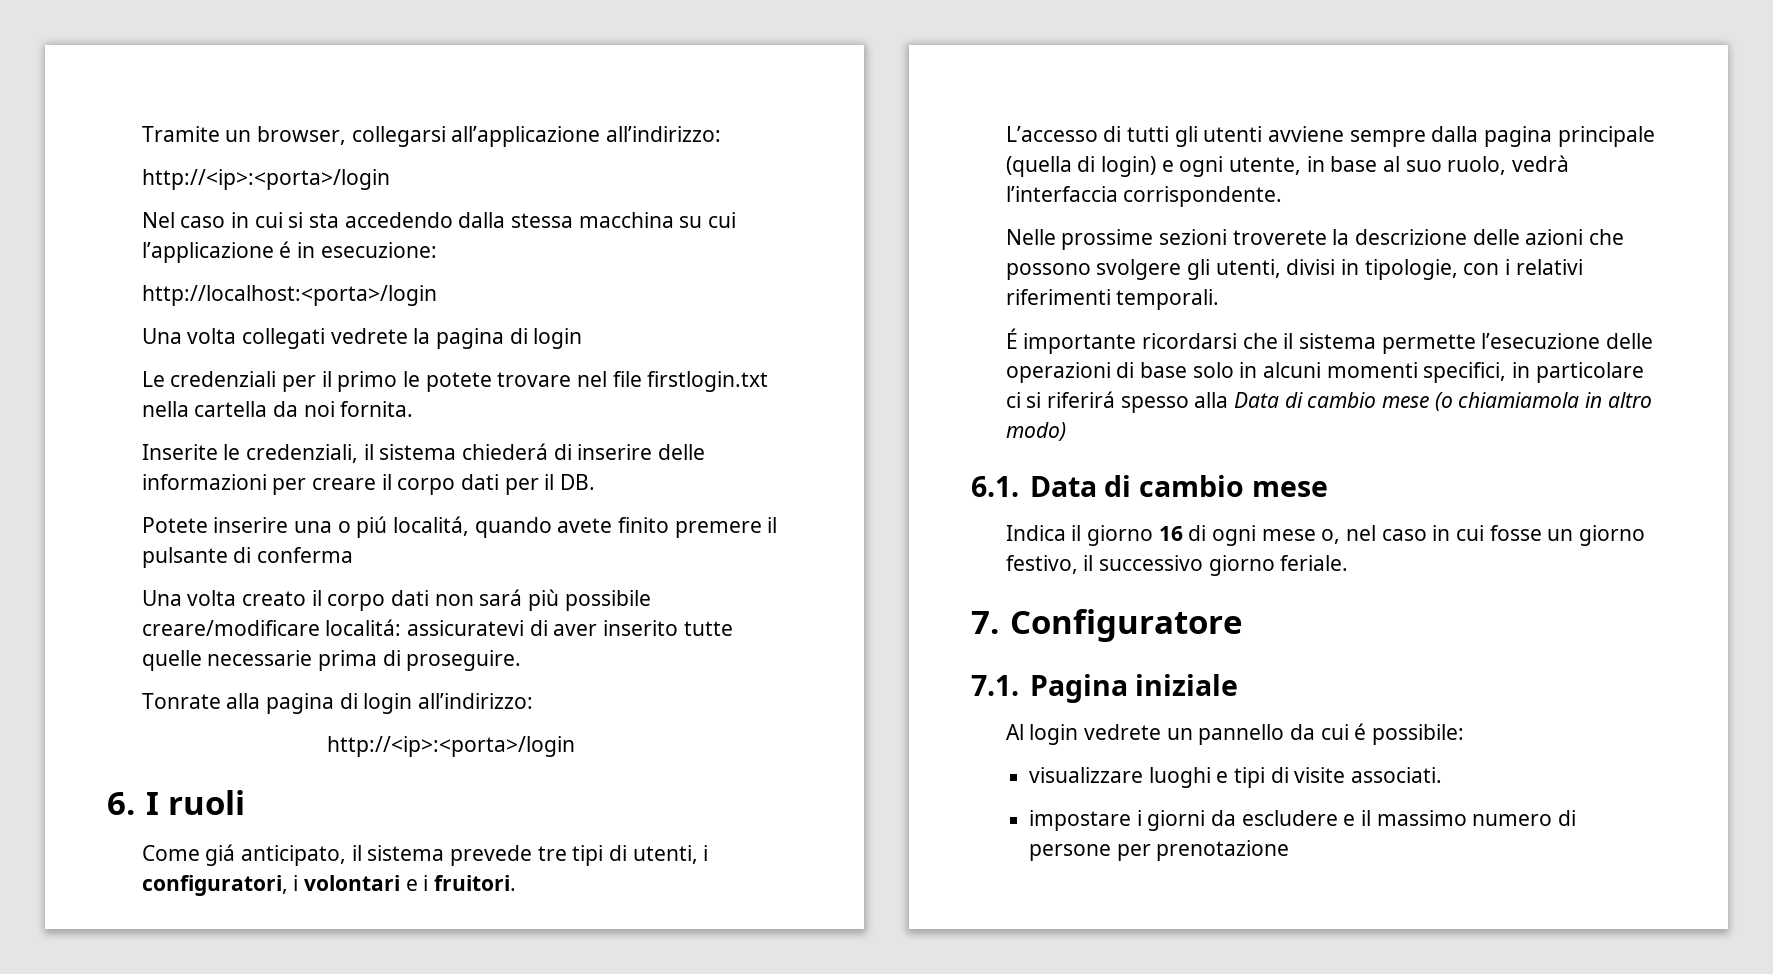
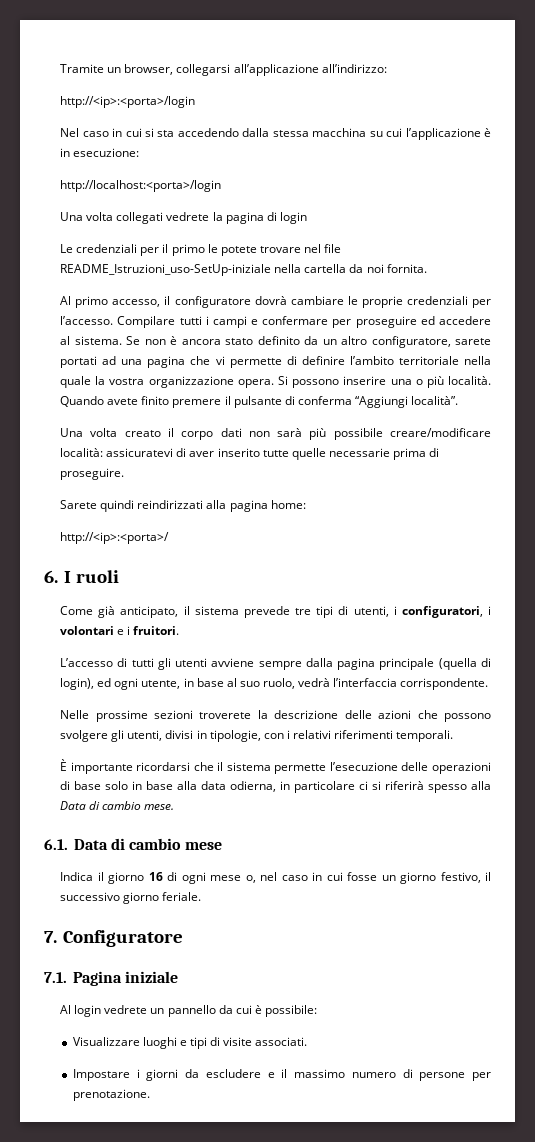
[279,241,292,258] é -> [483,128,491,137] è
[647,371,769,392] firstlogin.txt -> [60,264,272,276] README_Istruzioni_uso-SetUp-iniziale
[141,443,706,463] [141,474,596,495] [141,516,552,538] Inserite le credenziali, il sistema chiederá di inserire delle informazioni per creare il corpo dati per il DB. // Potete inserire una o piú localitá, quando -> [60,296,491,308] [60,316,492,328] [60,336,491,348] [60,356,491,368] [60,376,491,388] [60,396,105,407] Al primo accesso, il configuratore dovrà cambiare le proprie credenziali per l’accesso. Compilare tutti i campi e confermare per proseguire ed accedere al sistema. Se non è ancora stato definito da un altro configuratore, sarete portati ad una pagina che vi permette di definire l’ambito territoriale nella quale la vostra organizzazione opera. Si possono inserire una o più località. Quando
(354, 555) none -> [354,396,459,408] “Aggiungi località”.
[479,589,523,606] sará -> [277,428,303,437] sarà
[325,619,402,636] localitá: -> [60,448,104,457] località:
[141,693,534,714] [326,736,575,757] Tonrate alla pagina di login all’indirizzo: // http://<ip>:<porta>/login -> [60,500,306,512] [60,532,170,544] Sarete quindi reindirizzati alla pagina home: // http://<ip>:<porta>/
[205,844,236,866] giá -> [98,606,116,618] già
[1101,156,1174,177] login) e -> [60,678,112,690] login), ed
[1005,328,1018,349] É -> [60,759,68,771] È
[1263,362,1507,383] alcuni momenti specifici, -> [146,781,277,792] base alla data odierna,
[1047,391,1116,408] riferirá -> [385,781,425,790] riferirà
[1382,392,1652,411] [1005,422,1066,441] mese (o chiamiamola in altro modo) -> [144,804,175,810] mese.
[1354,723,1367,740] é -> [254,1005,262,1014] è
[1028,767,1143,783] visualizzare -> [72,1037,140,1046] Visualizzare
[1028,810,1131,831] impostare -> [72,1069,130,1081] Impostare
[1156,840,1290,861] prenotazione -> [72,1089,150,1101] prenotazione.

